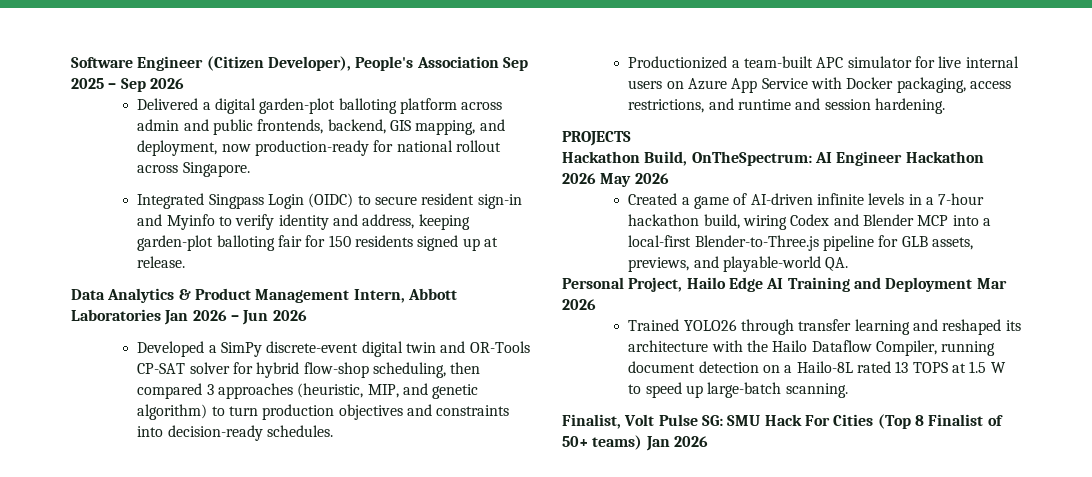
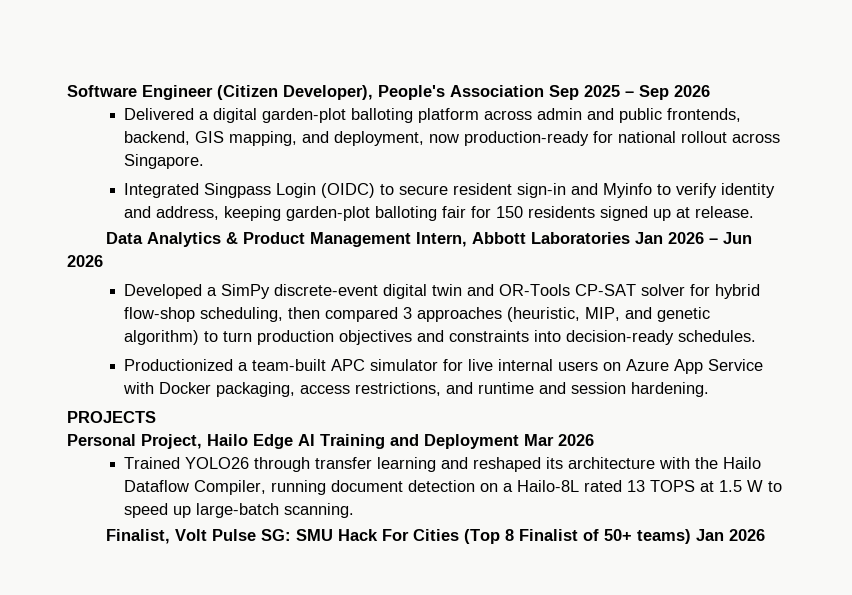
[562,151,984,166] [562,173,669,187] [628,193,985,209] [628,214,991,230] [628,235,973,251] [628,256,849,272] // Hackathon Build, OnTheSpectrum: AI Engineer Hackathon 2026 May 2026 // Created a game of AI-driven infinite levels in a 7-hour hackathon build, wiring Codex and Blender MCP into a local-first Blender-to-Three.js pipeline for GLB assets, previews, and playable-world QA. -> (156, 417) none

